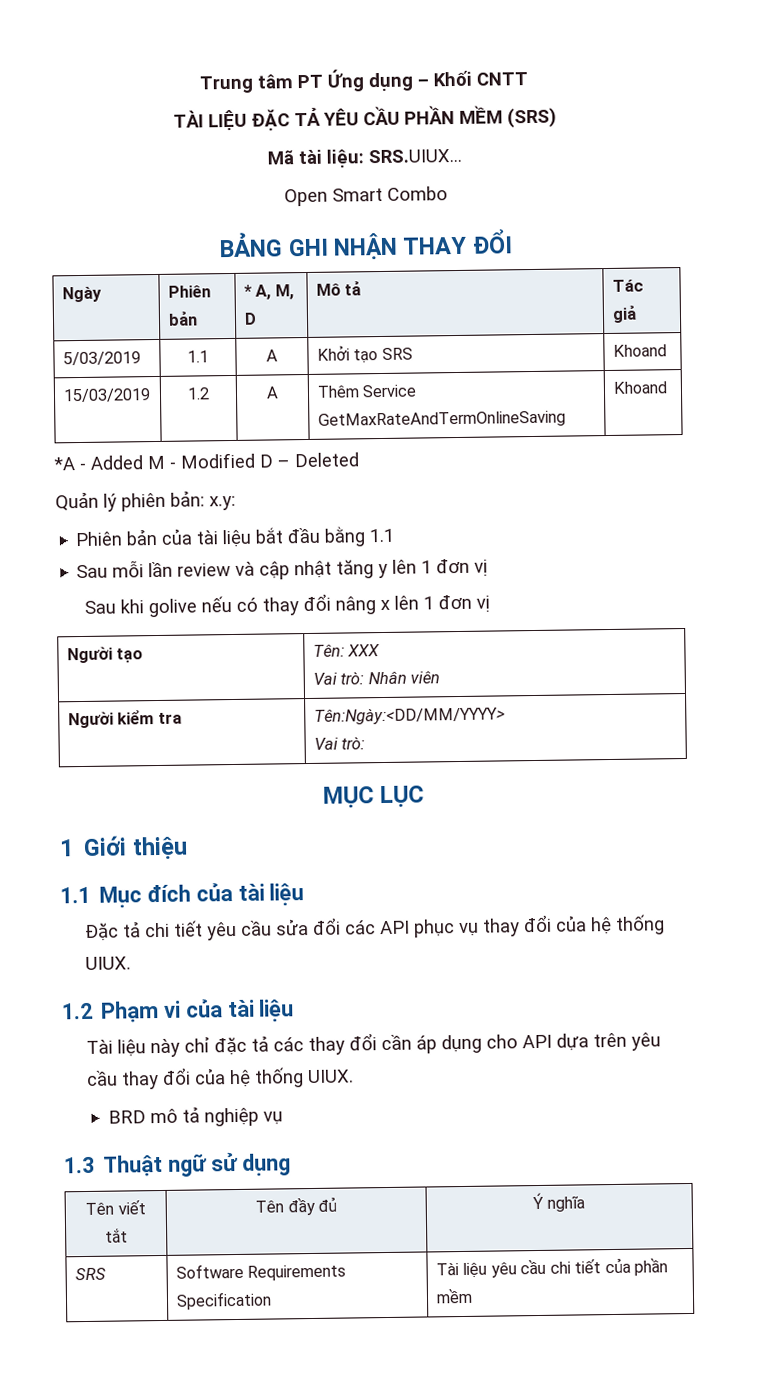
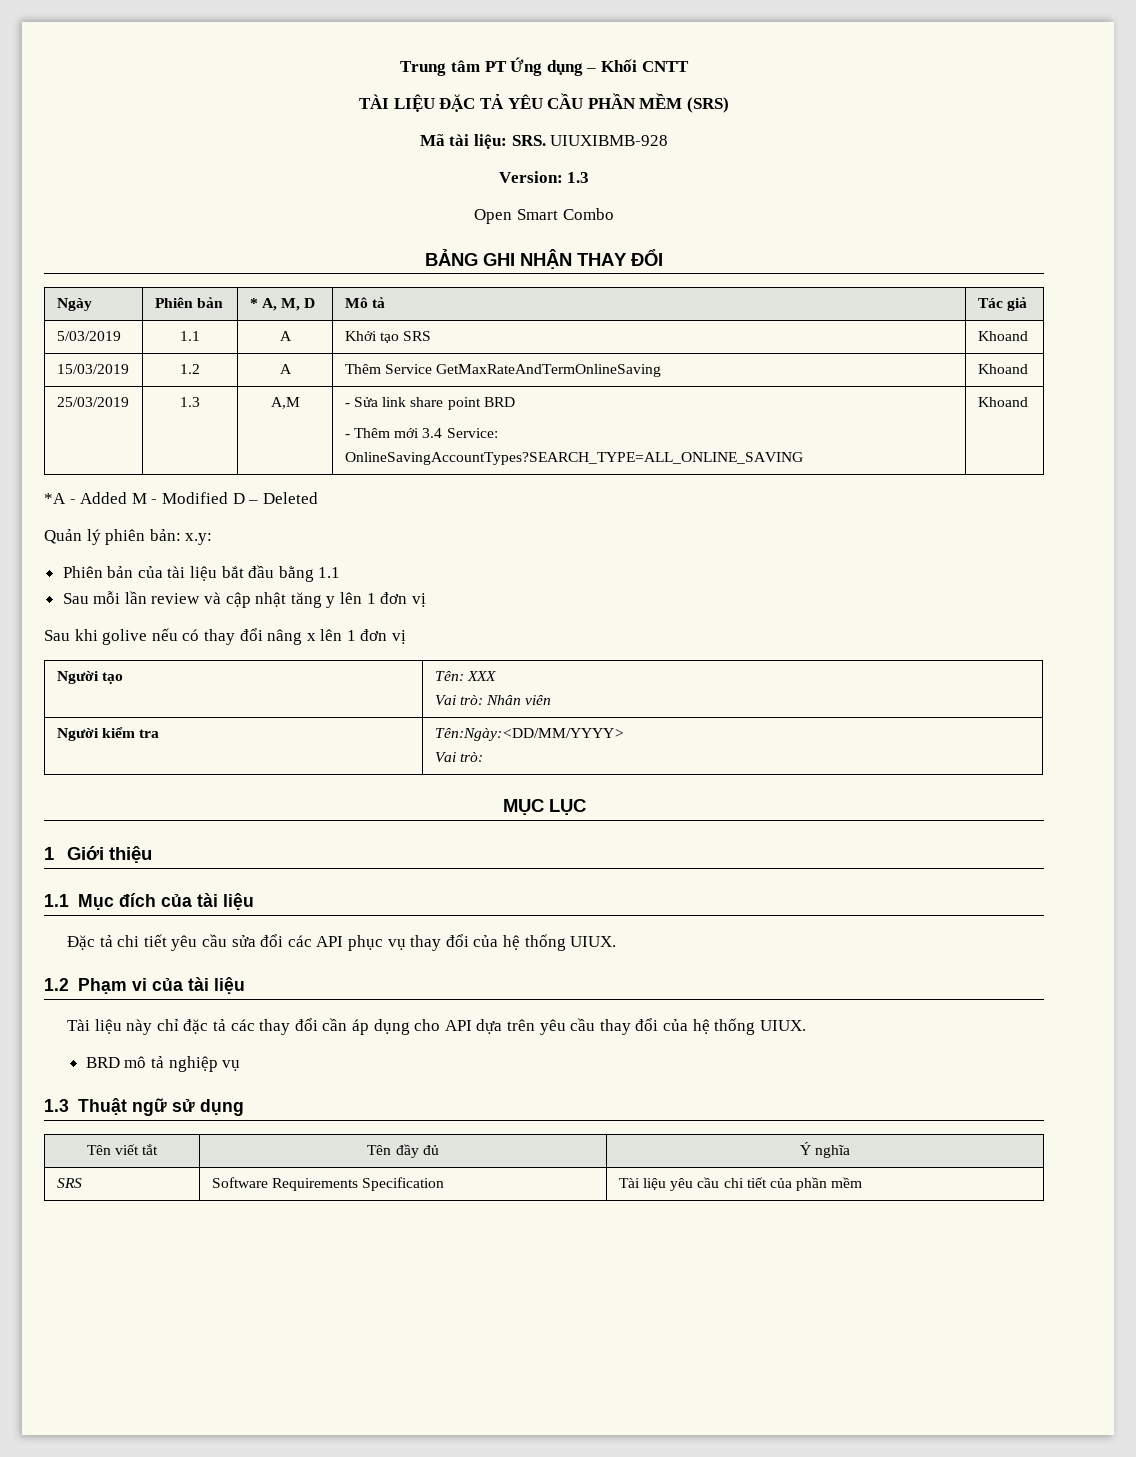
[368,148,462,164] SRS.UIUX… -> [511,135,669,146] [498,171,590,183] SRS. UIUXIBMB-928 // Version: 1.3
(668, 387) none -> [56,397,129,407] [180,397,200,407] [270,397,300,409] [344,397,515,410] [344,428,498,438] [344,452,803,465] [977,397,1028,407] // 25/03/2019 | 1.3 | A,M | - Sửa link share point BRD // - Thêm mới 3.4 Service: OnlineSavingAccountTypes?SEARCH_TYPE=ALL_ONLINE_SAVING | Khoand

